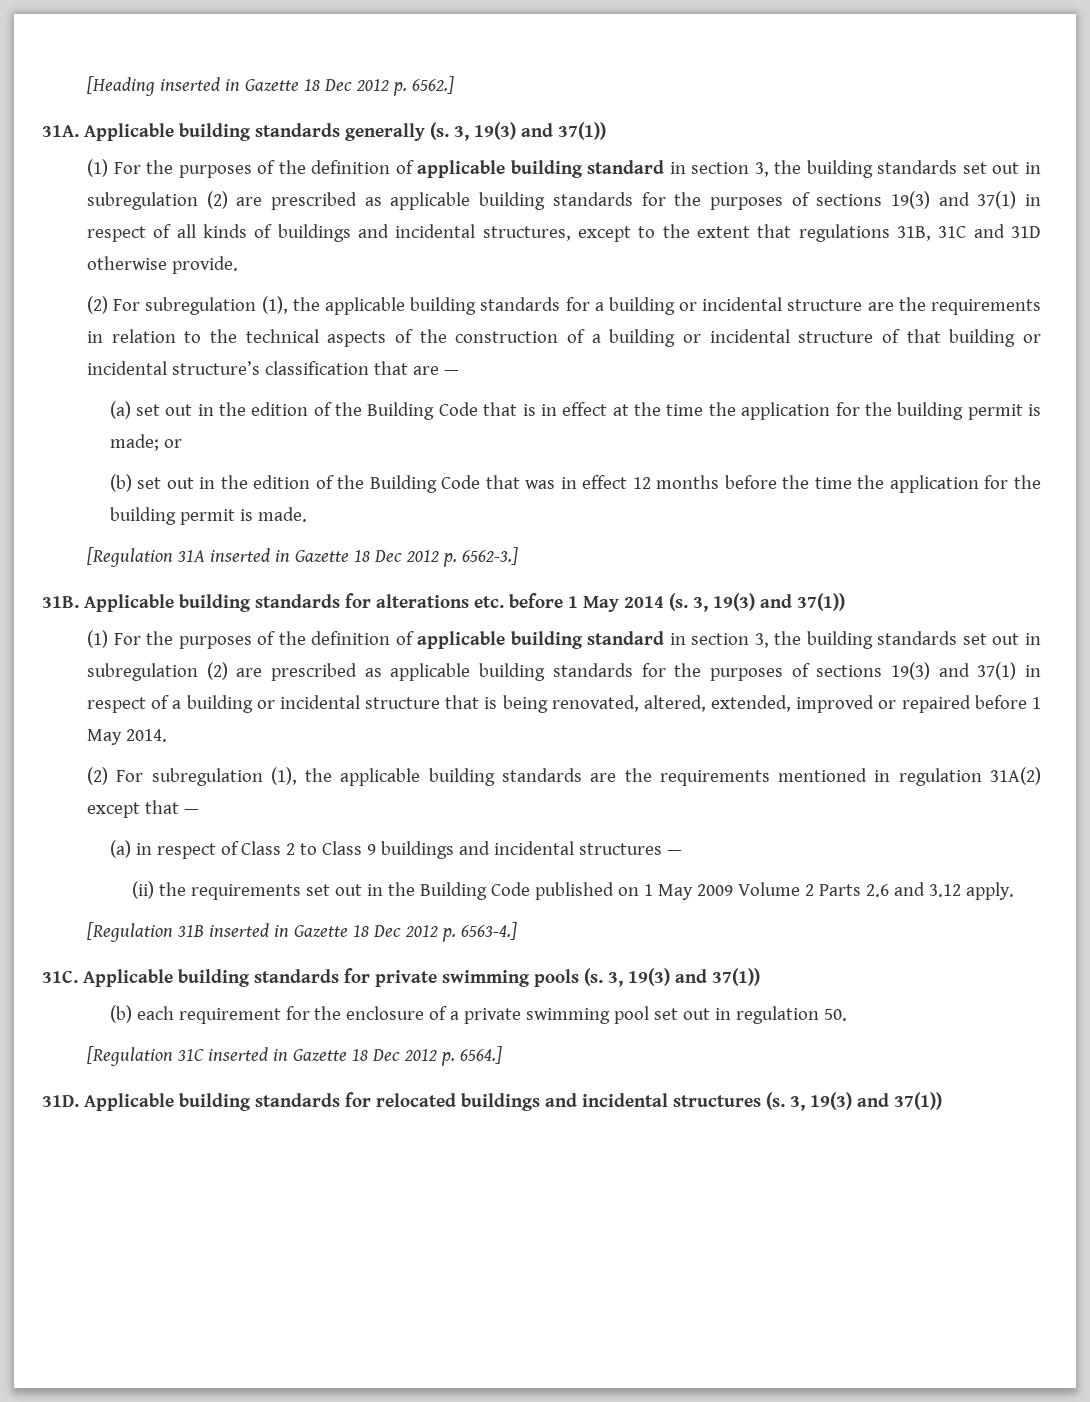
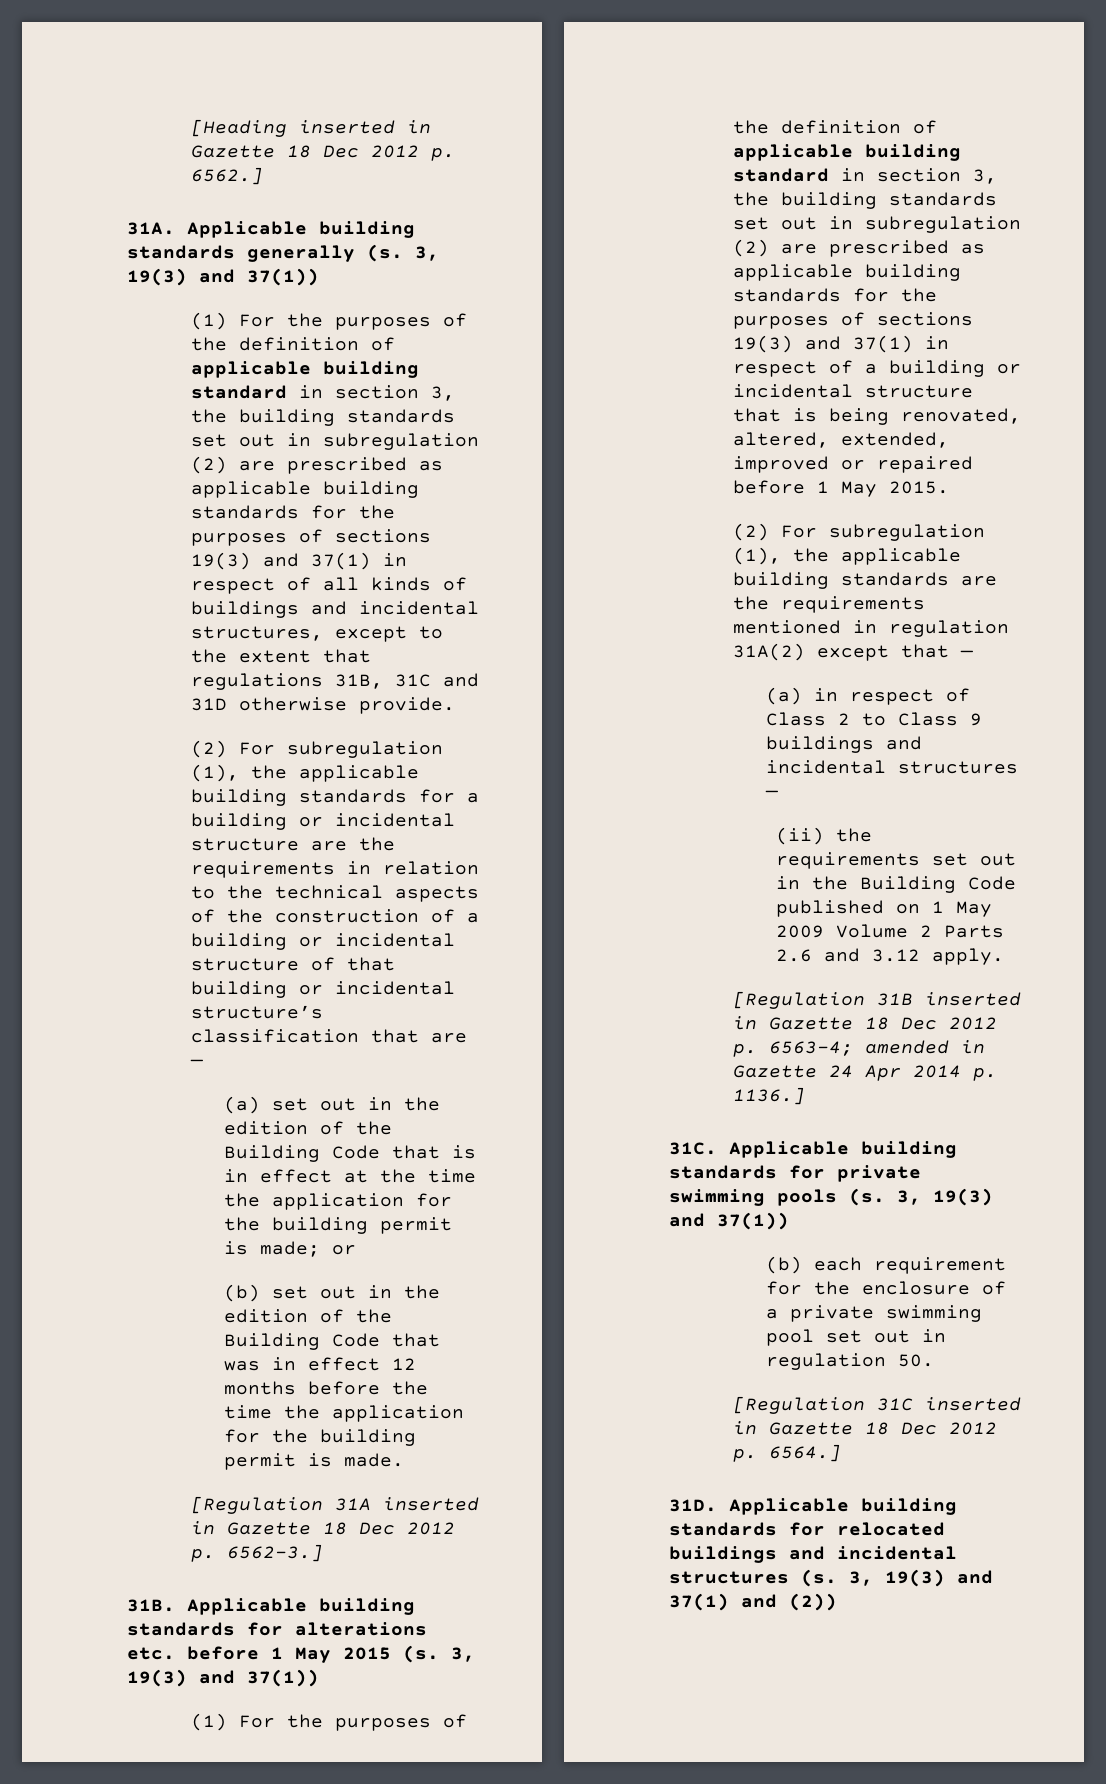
[624,596,664,608] 2014 -> [343,1647,391,1660] 2015
[126,729,168,742] 2014. -> [889,481,950,494] 2015.
[460,922,517,940] 6563-4.] -> [769,1040,986,1056] [733,1065,998,1081] [733,1087,806,1105] 6563-4; amended in Gazette 24 Apr 2014 p. 1136.]
[894,1092,942,1110] 37(1)) -> [669,1593,837,1611] 37(1) and (2))

